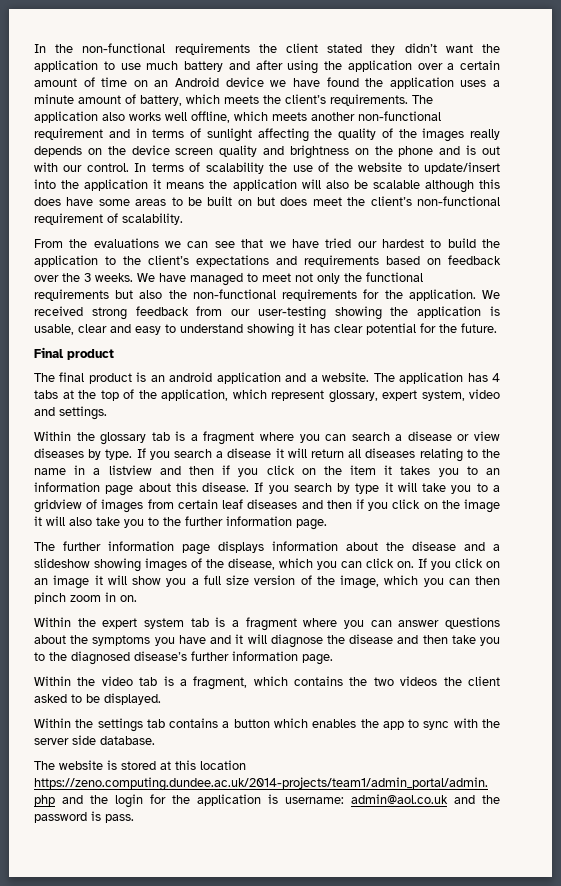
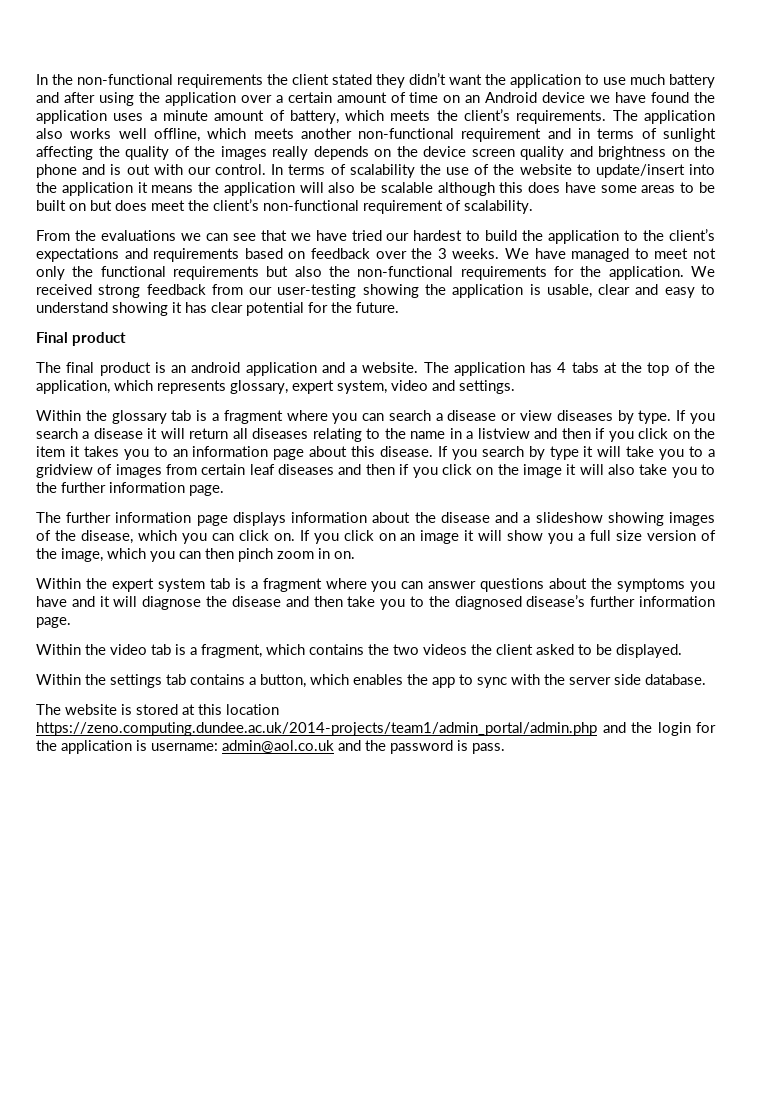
[271,390,324,401] represent -> [157,380,226,394] represents
[233,719,270,728] button -> [260,674,306,688] button,

